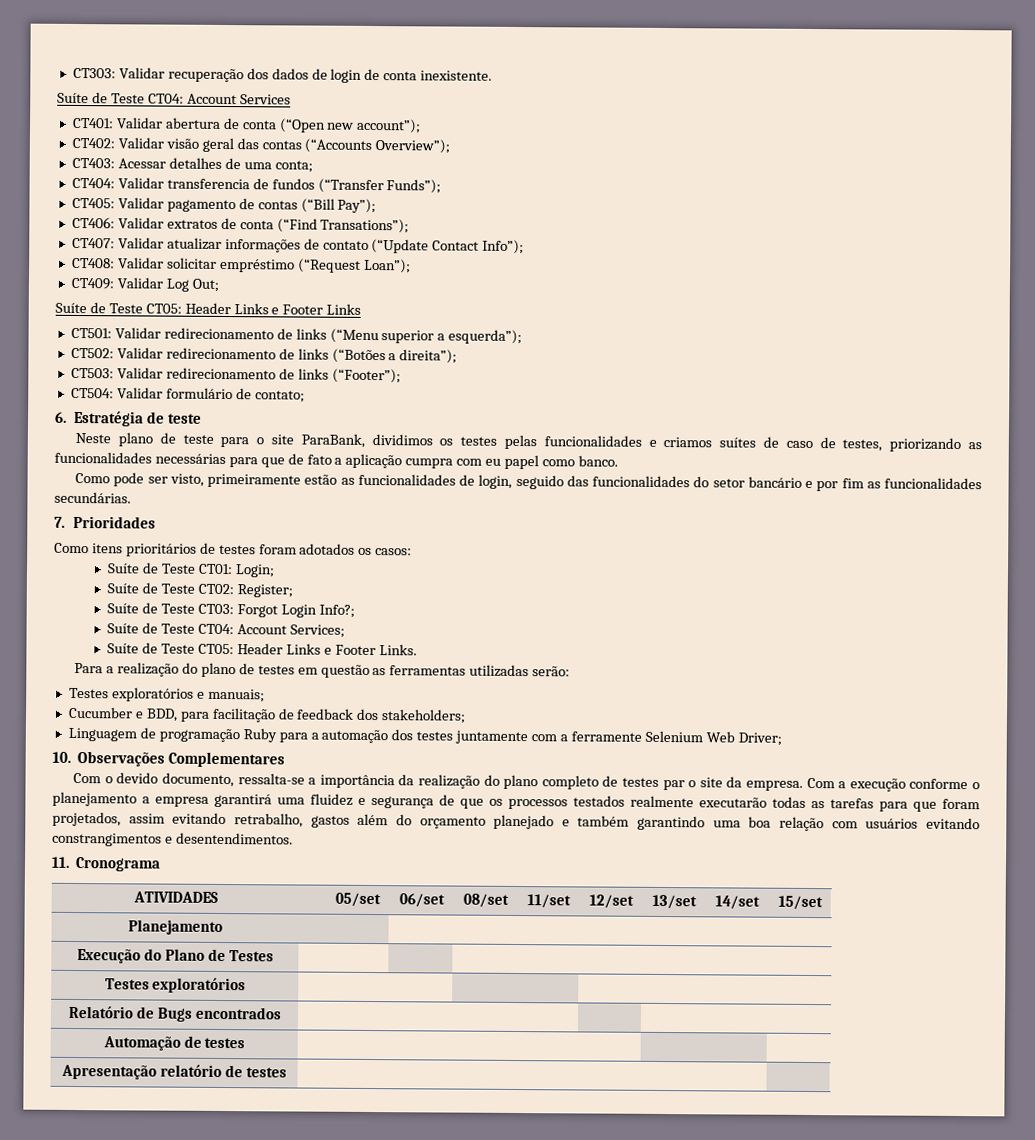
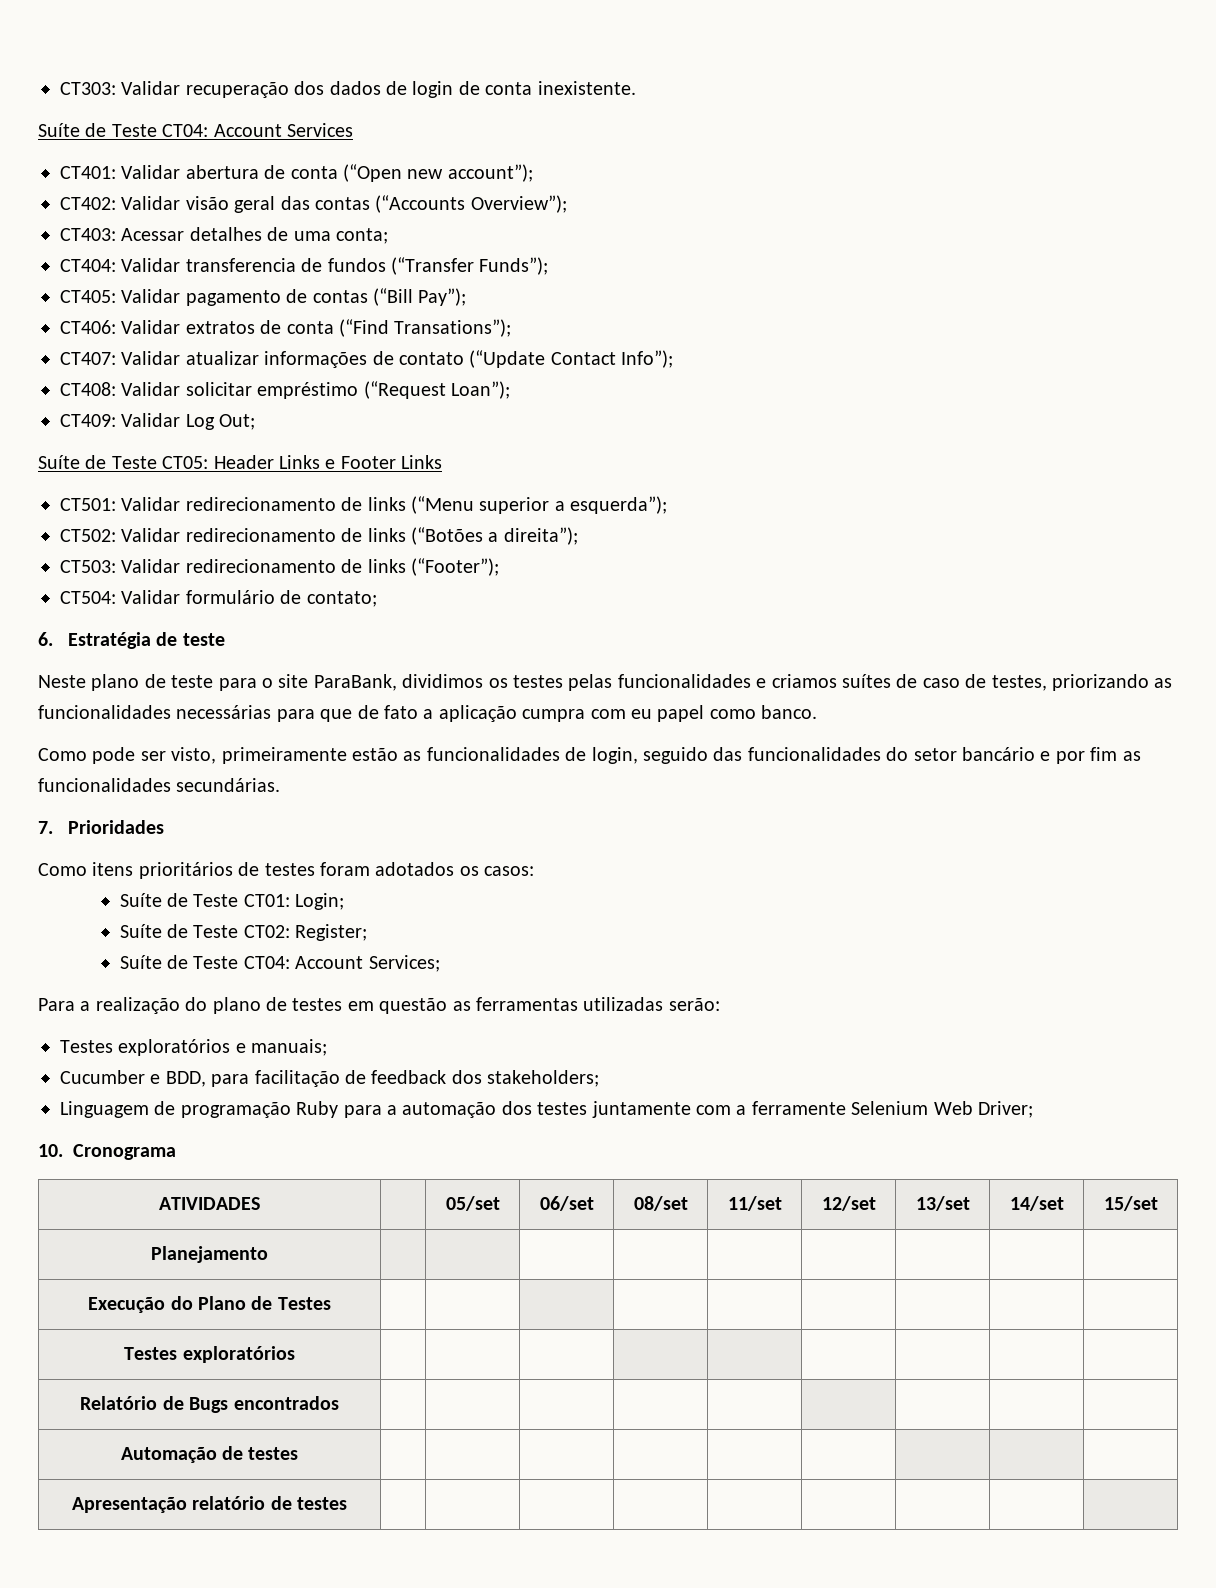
[107,602,355,618] // Suíte de Teste CT03: Forgot Login Info?; -> (368, 932) none
[107,642,417,656] // Suíte de Teste CT05: Header Links e Footer Links. -> (440, 963) none
[77,751,286,768] [73,772,981,792] [52,791,980,812] [52,811,980,832] [52,832,293,847] [51,856,70,868] Observações Complementares // Com o devido documento, ressalta-se a importância da realização do plano completo de testes par o site da empresa. Com a execução conforme o planejamento a empresa garantirá uma fluidez e segurança de que os processos testados realmente executarão todas as tarefas para que foram projetados, assim evitando retrabalho, gastos além do orçamento planejado e também garantindo uma boa relação com usuários evitando constrangimentos e desentendimentos. // 11. -> (63, 1150) none

